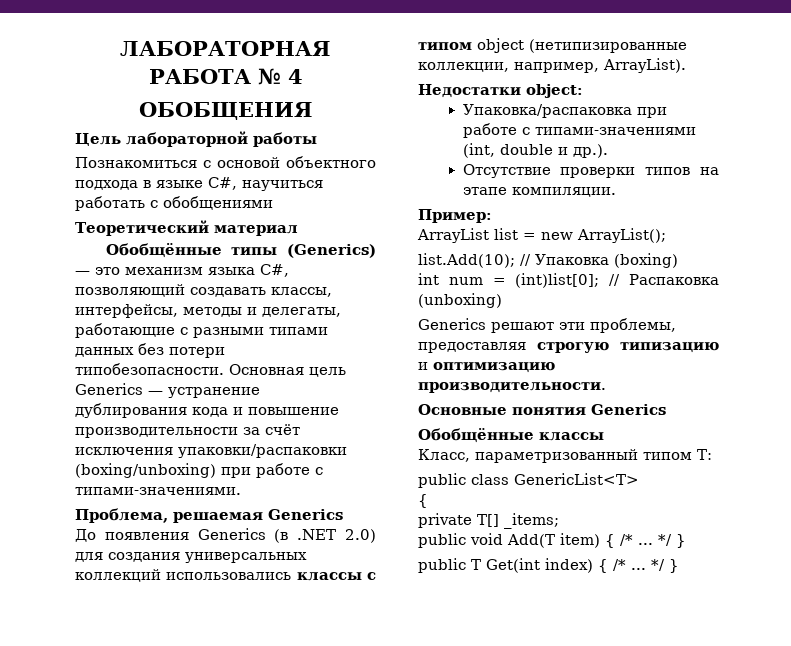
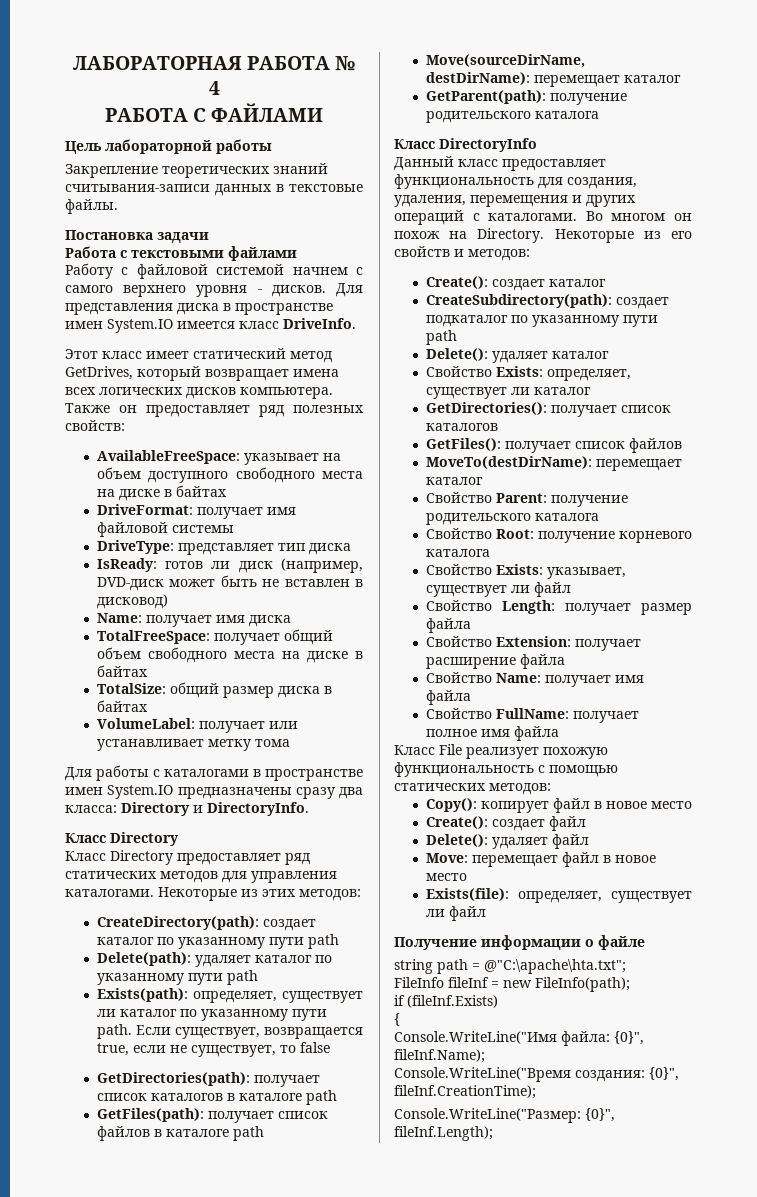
[138,102,313,120] ОБОБЩЕНИЯ -> [104,103,324,122] РАБОТА С ФАЙЛАМИ
[75,156,376,168] [75,177,323,191] [75,196,273,211] [75,220,298,236] [105,243,376,258] [75,264,289,277] [75,284,332,297] [75,304,341,318] [75,323,328,338] [75,343,225,358] [75,363,346,377] [75,383,260,398] [75,403,339,418] [75,424,300,438] [75,444,347,458] [75,463,323,478] [75,487,241,495] [75,508,343,523] [75,528,377,543] [75,552,307,563] [75,569,376,582] [418,38,687,53] [418,58,686,73] [418,84,583,98] [462,104,667,118] [462,123,696,138] [462,143,608,158] [462,164,719,178] [462,187,616,197] [418,209,492,223] [417,228,666,243] [418,253,678,268] [418,273,719,288] [418,293,502,308] [418,318,676,333] [418,342,719,353] [418,362,555,373] [418,382,606,393] [418,404,666,415] [418,428,604,443] [418,449,712,463] [418,473,639,488] [418,494,428,508] [418,513,559,529] [418,533,686,548] [418,558,679,573] Познакомиться с основой объектного подхода в языке C#, научиться работать с обобщениями // Теоретический материал // Обобщённые типы (Generics) — это механизм языка C#, позволяющий создавать классы, интерфейсы, методы и делегаты, работающие с разными типами данных без потери типобезопасности. Основная цель Generics — устранение дублирования кода и повышение производительности за счёт исключения упаковки/распаковки (boxing/unboxing) при работе с типами-значениями. // Проблема, решаемая Generics // До появления Generics (в .NET 2.0) для создания универсальных коллекций использовались классы с типом object (нетипизированные коллекции, например, ArrayList). // Недостатки object: // Упаковка/распаковка при работе с типами-значениями (int, double и др.). // Отсутствие проверки типов на этапе компиляции. // Пример: // ArrayList list = new ArrayList(); // list.Add(10); // Упаковка (boxing) // int num = (int)list[0]; // Распаковка (unboxing) // Generics решают эти проблемы, предоставляя строгую типизацию и оптимизацию производительности. // Основные понятия Generics // Обобщённые классы // Класс, параметризованный типом T: // public class GenericList<T> // { // private T[] _items; // public void Add(T item) { /* ... */ } // public T Get(int index) { /* ... */ } -> [65,163,328,178] [65,184,363,196] [65,199,118,214] [65,230,209,244] [65,246,297,261] [65,263,363,279] [65,283,363,297] [65,303,333,315] [65,318,356,333] [65,348,332,363] [65,366,339,381] [65,387,333,399] [65,403,364,417] [65,420,125,431] [96,450,341,465] [96,467,363,483] [96,485,227,501] [96,504,296,519] [96,522,234,537] [96,540,351,555] [96,558,364,573] [96,575,363,591] [96,594,168,609] [96,613,291,627] [96,629,333,645] [96,647,363,663] [96,665,148,677] [96,682,332,698] [96,700,148,712] [96,718,298,733] [96,739,290,751] [65,765,363,781] [65,785,363,799] [65,802,309,816] [65,832,179,846] [65,850,310,865] [65,871,337,883] [65,887,361,901] [96,916,316,931] [96,934,339,949] [96,952,332,967] [96,970,258,985] [96,988,363,1003] [96,1009,327,1021] [96,1024,363,1039] [96,1042,330,1057] [96,1072,320,1087] [96,1090,337,1105] [96,1108,328,1123] [96,1126,264,1141] [425,54,585,68] [425,72,681,87] [425,90,627,105] [425,111,599,123] [394,138,537,152] [394,156,606,171] [394,174,637,189] [394,195,636,207] [394,210,692,225] [394,228,692,243] [394,246,530,261] [425,276,606,291] [425,294,669,309] [425,315,658,327] [425,330,457,345] [425,348,609,363] [425,366,631,381] [425,387,591,399] [425,402,671,417] [425,423,498,431] [425,438,682,453] [425,456,682,471] [425,477,483,485] [425,492,628,507] [425,513,599,525] [425,528,692,543] [425,549,490,557] [425,564,626,579] [425,582,571,597] [425,600,692,615] [425,618,471,633] [425,636,641,651] [425,654,565,669] [425,672,644,687] [425,690,471,705] [425,708,639,723] [425,726,559,741] [394,744,608,759] [394,762,618,777] [394,783,551,795] [425,798,692,813] [425,816,586,831] [425,834,589,849] [425,852,656,867] [425,873,467,881] [425,888,692,903] [425,906,486,921] [394,935,645,951] [394,959,626,974] [394,977,630,992] [394,995,498,1008] [394,1013,400,1026] [394,1031,644,1046] [394,1049,485,1063] [394,1067,679,1082] [394,1085,536,1099] [394,1108,615,1123] [394,1126,493,1141] Закрепление теоретических знаний считывания-записи данных в текстовые файлы. // Постановка задачи // Работа с текстовыми файлами // Работу с файловой системой начнем с самого верхнего уровня - дисков. Для представления диска в пространстве имен System.IO имеется класс DriveInfo. // Этот класс имеет статический метод GetDrives, который возвращает имена всех логических дисков компьютера. Также он предоставляет ряд полезных свойств: // AvailableFreeSpace: указывает на объем доступного свободного места на диске в байтах // DriveFormat: получает имя файловой системы // DriveType: представляет тип диска // IsReady: готов ли диск (например, DVD-диск может быть не вставлен в дисковод) // Name: получает имя диска // TotalFreeSpace: получает общий объем свободного места на диске в байтах // TotalSize: общий размер диска в байтах // VolumeLabel: получает или устанавливает метку тома // Для работы с каталогами в пространстве имен System.IO предназначены сразу два класса: Directory и DirectoryInfo. // Класс Directory // Класс Directory предоставляет ряд статических методов для управления каталогами. Некоторые из этих методов: // CreateDirectory(path): создает каталог по указанному пути path // Delete(path): удаляет каталог по указанному пути path // Exists(path): определяет, существует ли каталог по указанному пути path. Если существует, возвращается true, если не существует, то false // GetDirectories(path): получает список каталогов в каталоге path // GetFiles(path): получает список файлов в каталоге path // Move(sourceDirName, destDirName): перемещает каталог // GetParent(path): получение родительского каталога // Класс DirectoryInfo // Данный класс предоставляет функциональность для создания, удаления, перемещения и других операций с каталогами. Во многом он похож на Directory. Некоторые из его свойств и методов: // Create(): создает каталог // CreateSubdirectory(path): создает подкаталог по указанному пути path // Delete(): удаляет каталог // Свойство Exists: определяет, существует ли каталог // GetDirectories(): получает список каталогов // GetFiles(): получает список файлов // MoveTo(destDirName): перемещает каталог // Свойство Parent: получение родительского каталога // Свойство Root: получение корневого каталога // Свойство Exists: указывает, существует ли файл // Свойство Length: получает размер файла // Свойство Extension: получает расширение файла // Свойство Name: получает имя файла // Свойство FullName: получает полное имя файла // Класс File реализует похожую функциональность с помощью статических методов: // Copy(): копирует файл в новое место // Create(): создает файл // Delete(): удаляет файл // Move: перемещает файл в новое место // Exists(file): определяет, существует ли файл // Получение информации о файле // string path = @"C:\apache\hta.txt"; // FileInfo fileInf = new FileInfo(path); // if (fileInf.Exists) // { // Console.WriteLine("Имя файла: {0}", fileInf.Name); // Console.WriteLine("Время создания: {0}", fileInf.CreationTime); // Console.WriteLine("Размер: {0}", fileInf.Length);

